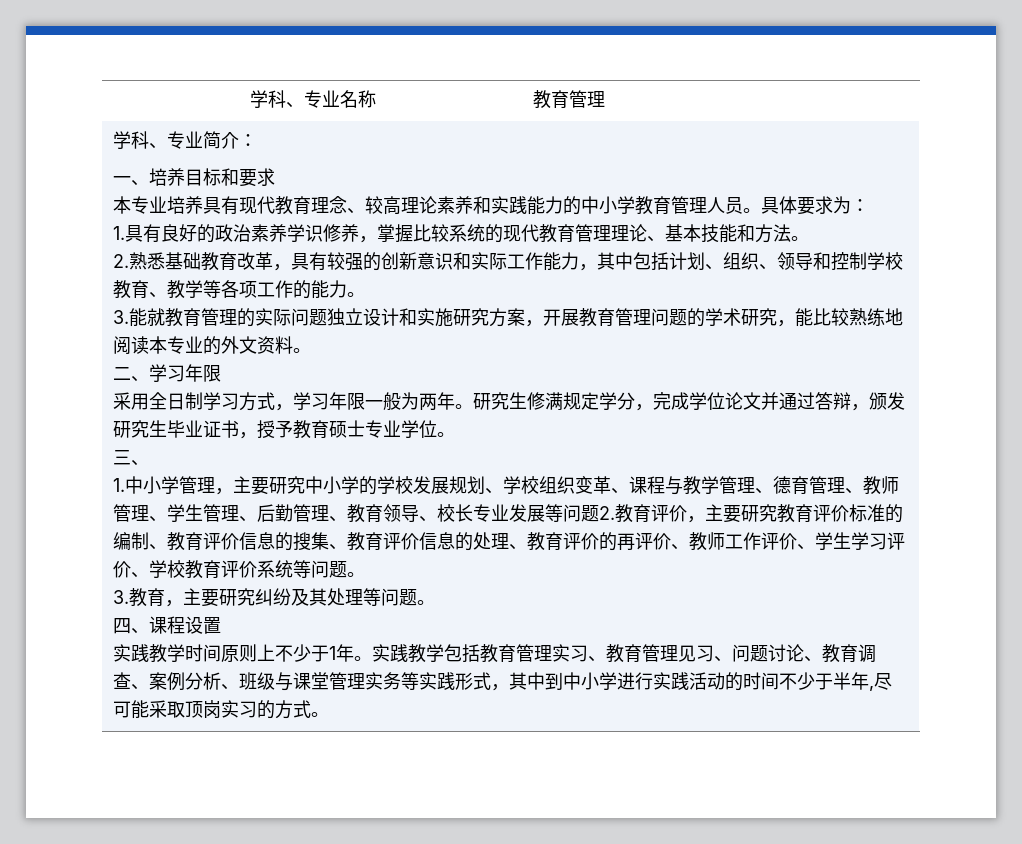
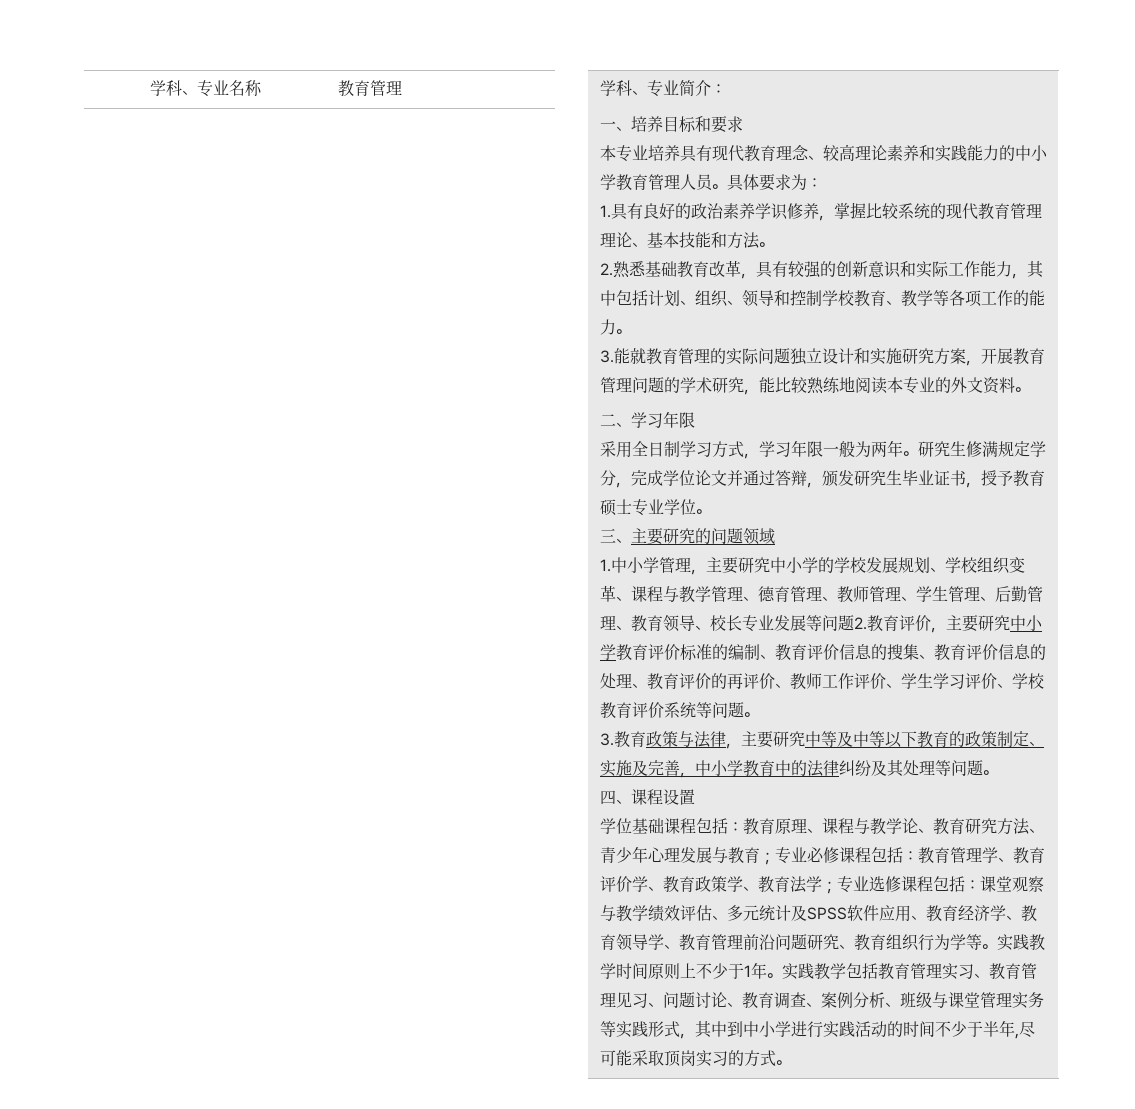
(150, 463) none -> [630,528,775,545] 主要研究的问题领域
(778, 513) none -> [1009,615,1043,631] [599,644,616,660] 中小学
[165,588,256,607] ，主要研究 -> [645,731,1044,749] [599,760,839,778] 政策与法律，主要研究中等及中等以下教育的政策制定、实施及完善，中小学教育中的法律
(222, 625) none -> [599,818,1044,835] [599,846,1045,865] [599,876,1044,894] [599,905,1037,922] [599,934,997,951] 学位基础课程包括：教育原理、课程与教学论、教育研究方法、青少年心理发展与教育；专业必修课程包括：教育管理学、教育评价学、教育政策学、教育法学；专业选修课程包括：课堂观察与教学绩效评估、多元统计及SPSS软件应用、教育经济学、教育领导学、教育管理前沿问题研究、教育组织行为学等。

